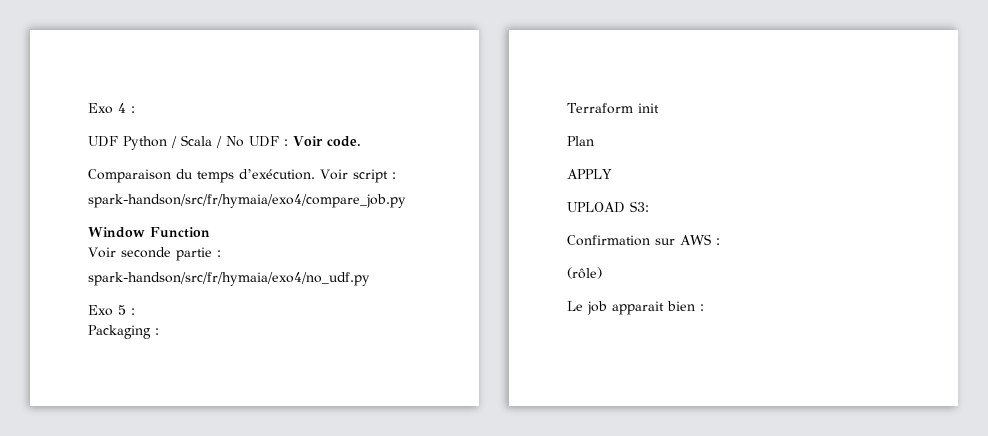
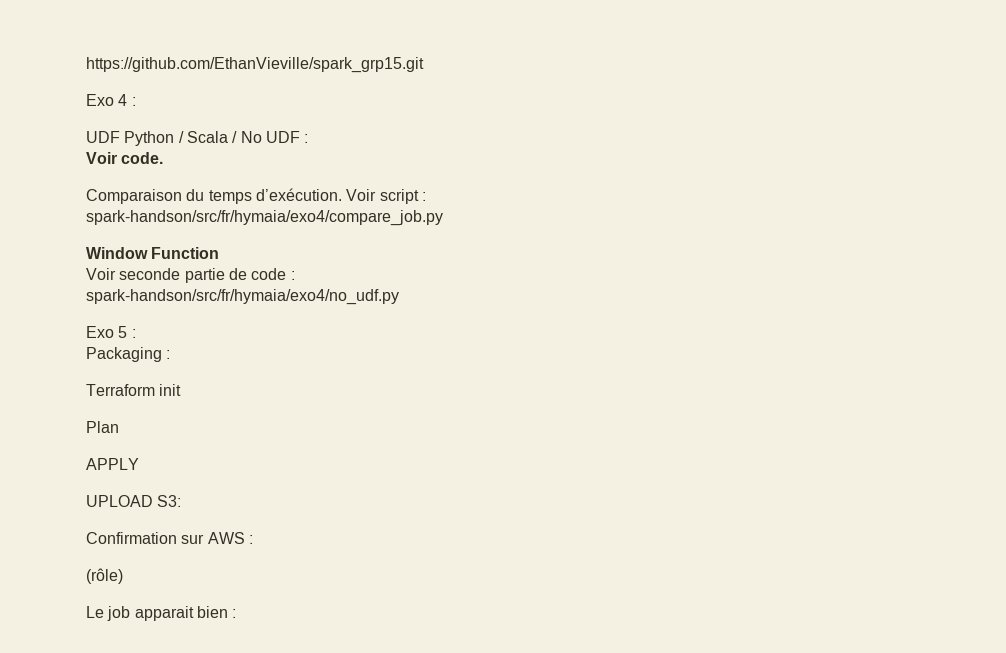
(88, 108) none -> [86,57,424,73] https://github.com/EthanVieville/spark_grp15.git //
(288, 142) none -> (309, 138) //
(212, 254) none -> [228,268,287,280] de code

